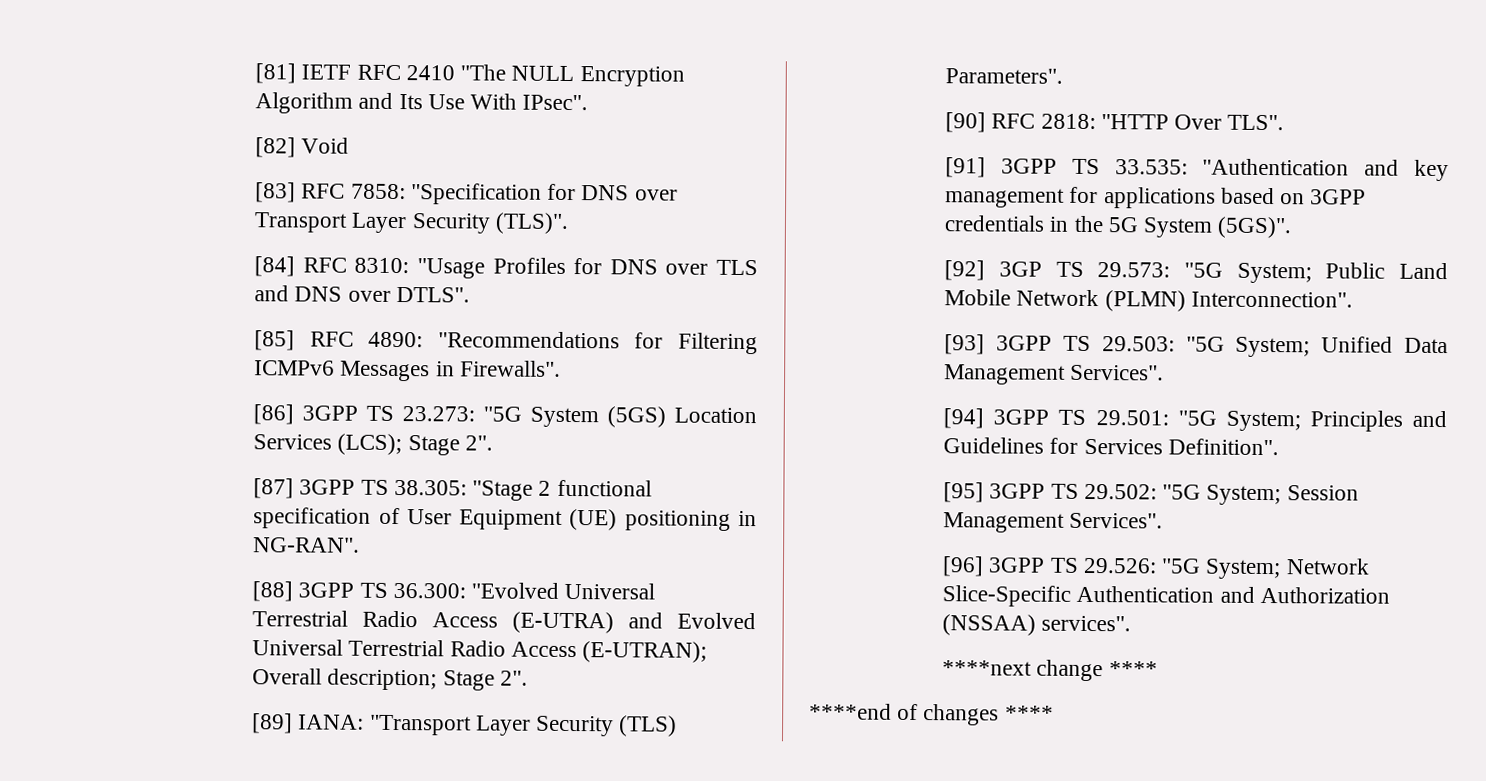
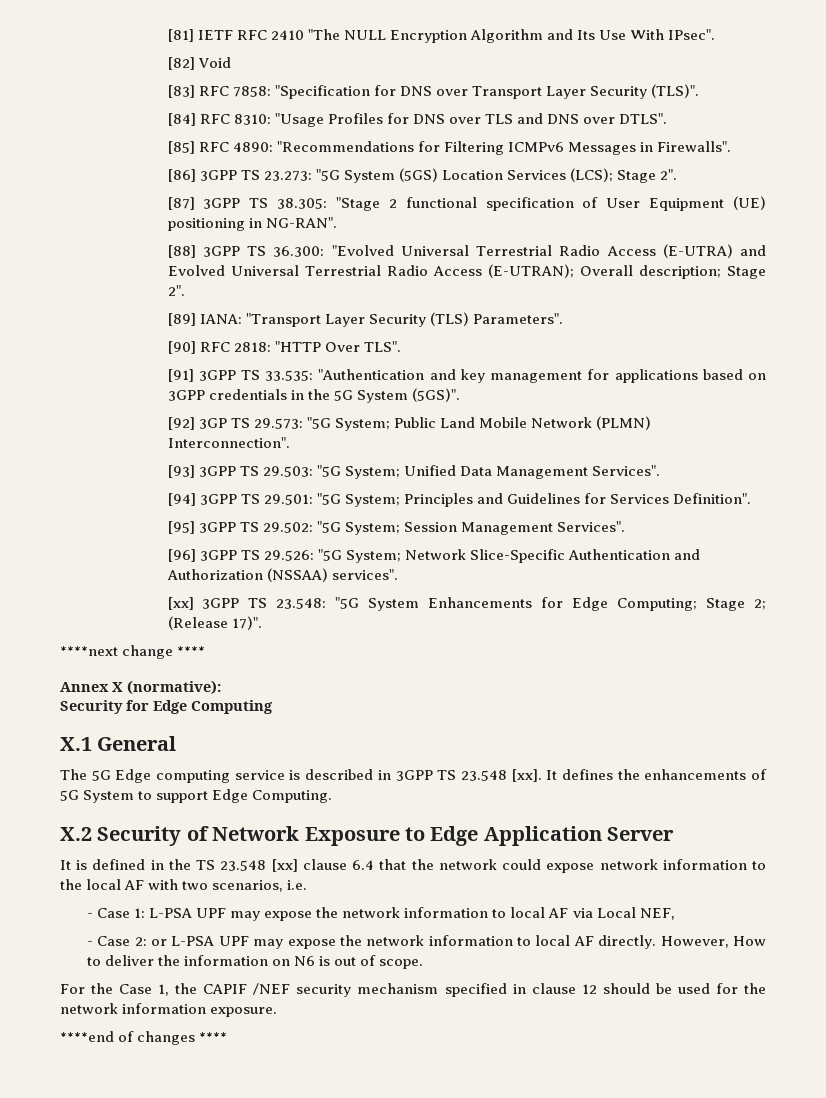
[942,659,1158,682] ****next change **** -> [167,597,767,611] [167,616,262,630] [60,645,206,659] [60,680,221,695] [60,700,273,714] [60,736,177,751] [60,769,767,783] [60,789,333,803] [60,826,675,846] [60,859,767,873] [60,879,308,892] [86,907,675,921] [86,935,767,949] [86,955,424,969] [60,983,766,997] [60,1003,278,1017] [xx] 3GPP TS 23.548: "5G System Enhancements for Edge Computing; Stage 2; (Release 17)". // ****next change **** // Annex X (normative): // Security for Edge Computing // X.1 General // The 5G Edge computing service is described in 3GPP TS 23.548 [xx]. It defines the enhancements of 5G System to support Edge Computing. // X.2 Security of Network Exposure to Edge Application Server // It is defined in the TS 23.548 [xx] clause 6.4 that the network could expose network information to the local AF with two scenarios, i.e. // - Case 1: L-PSA UPF may expose the network information to local AF via Local NEF, // - Case 2: or L-PSA UPF may expose the network information to local AF directly. However, How to deliver the information on N6 is out of scope. // For the Case 1, the CAPIF /NEF security mechanism specified in clause 12 should be used for the network information exposure.

